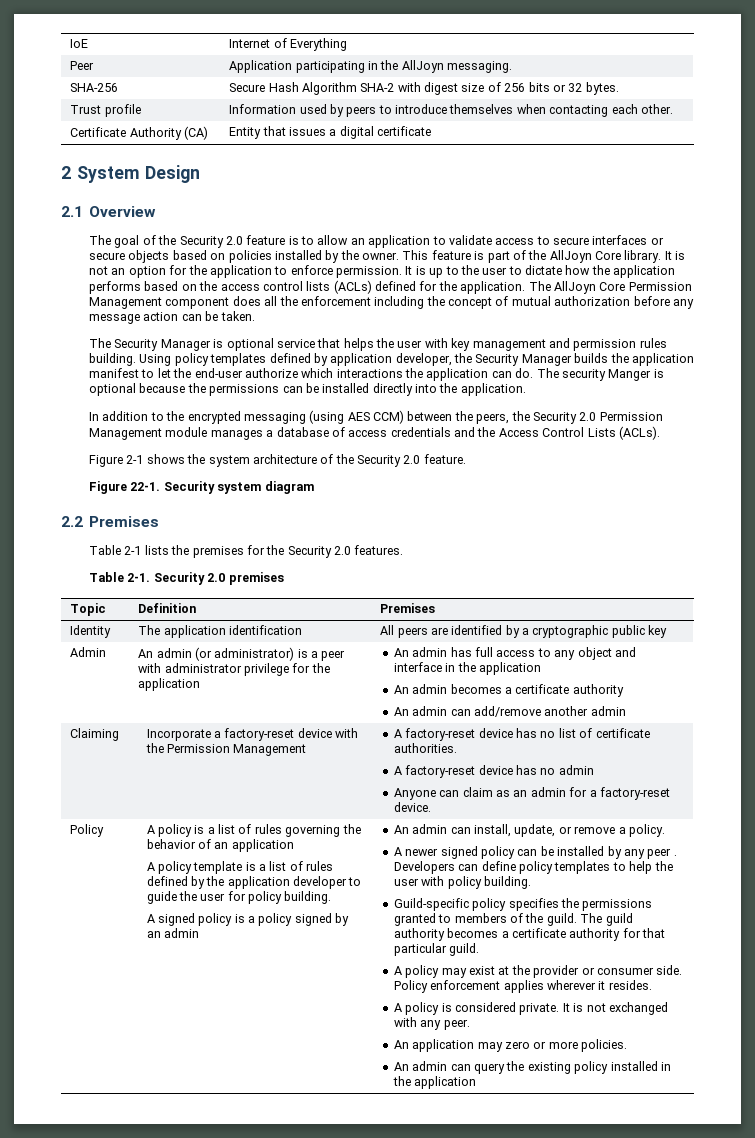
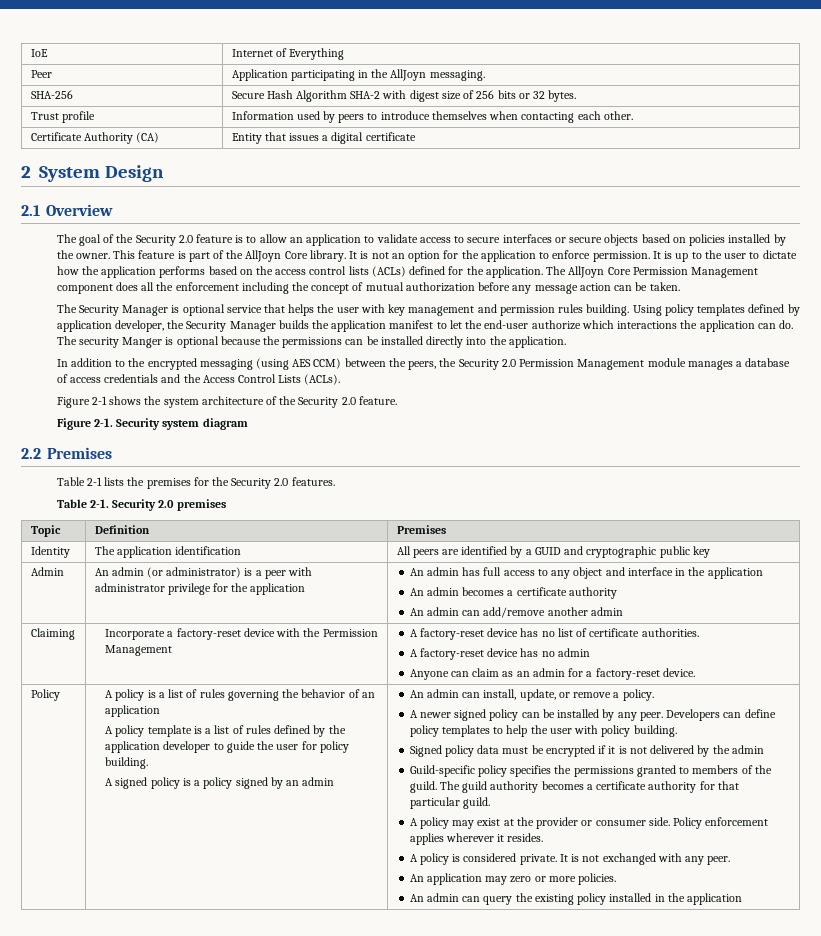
[130,482,161,491] 22-1. -> [93,418,113,427] 2-1.
(530, 631) none -> [534,546,584,555] GUID and
[647,848,677,859] peer . -> [639,712,663,721] peer.
(532, 882) none -> [409,745,764,757] // Signed policy data must be encrypted if it is not delivered by the admin

